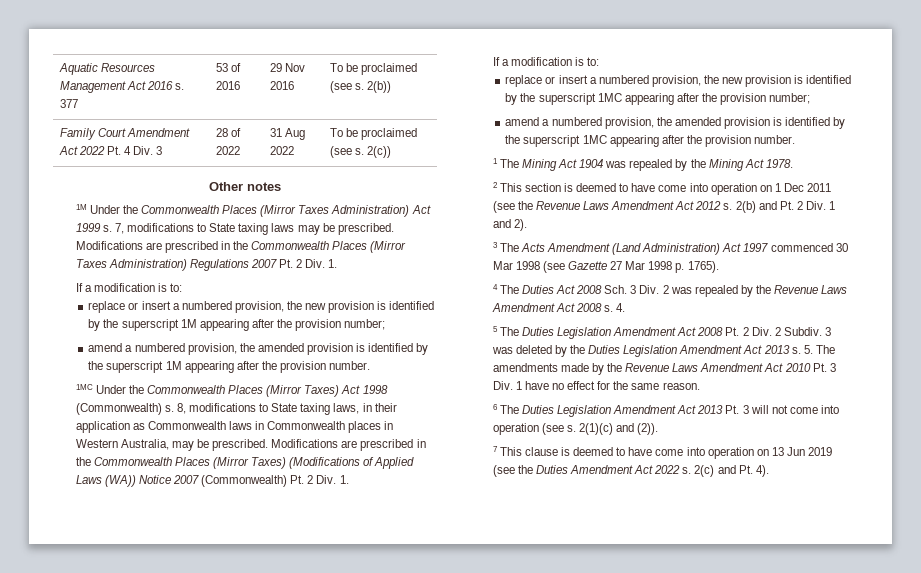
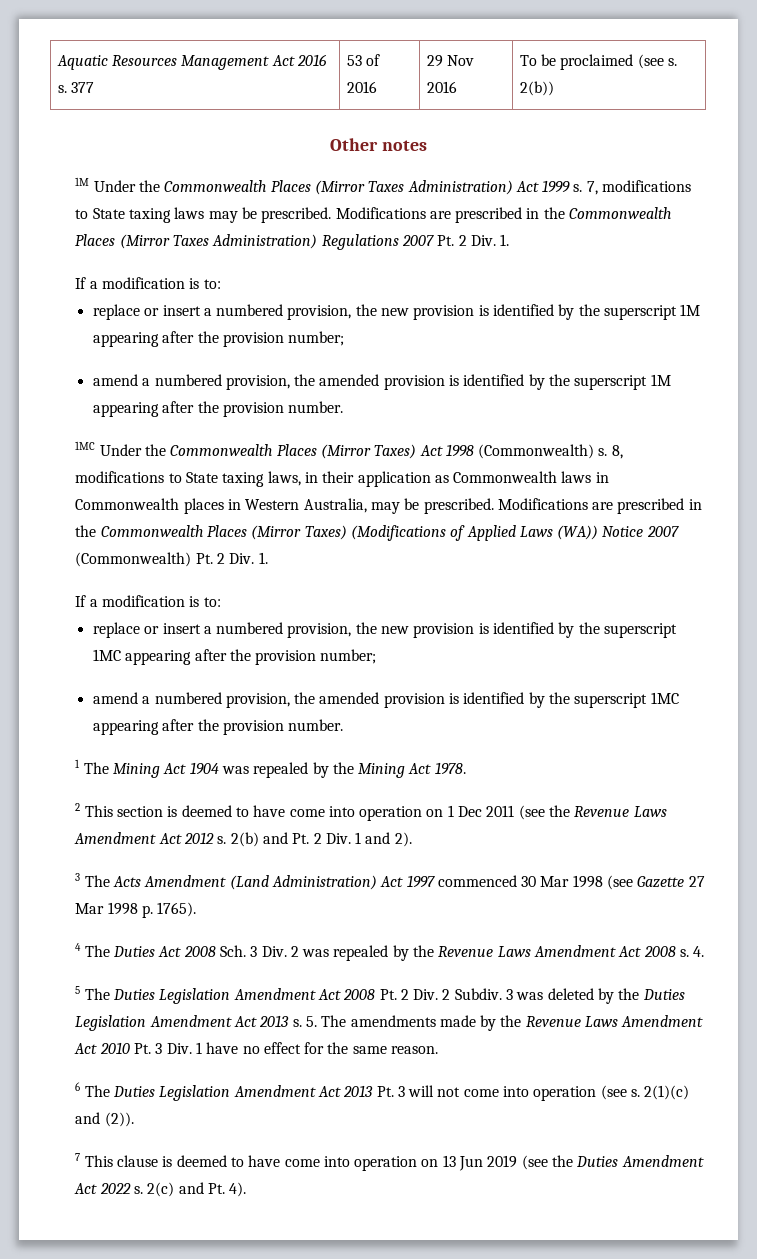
[59,128,190,140] [58,146,163,155] [215,128,241,137] [215,146,240,155] [269,128,305,140] [269,146,294,155] [329,128,417,140] [329,146,391,158] // Family Court Amendment Act 2022 Pt. 4 Div. 3 | 28 of 2022 | 31 Aug 2022 | To be proclaimed (see s. 2(c)) -> (554, 88) none

